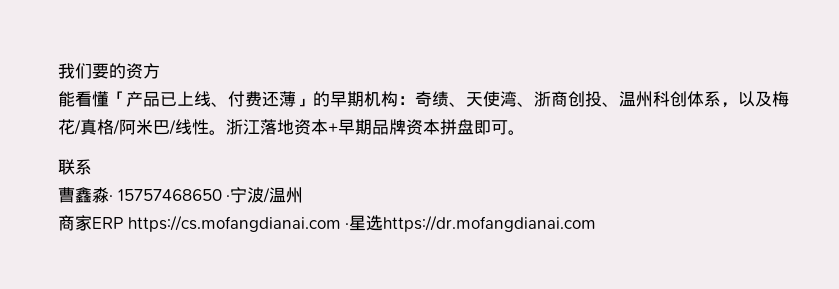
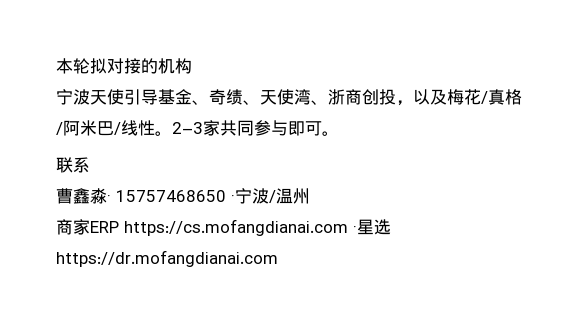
[58,63,160,79] [58,91,415,107] 我们要的资方 // 能看懂「产品已上线、付费还薄」的早期机构： -> [56,58,192,74] [56,89,209,105] 本轮拟对接的机构 // 宁波天使引导基金、
[602,91,721,107] 、温州科创体系 -> (396, 97) none
[226,119,474,135] 浙江落地资本+早期品牌资本拼盘 -> [172,120,288,136] 2–3家共同参与

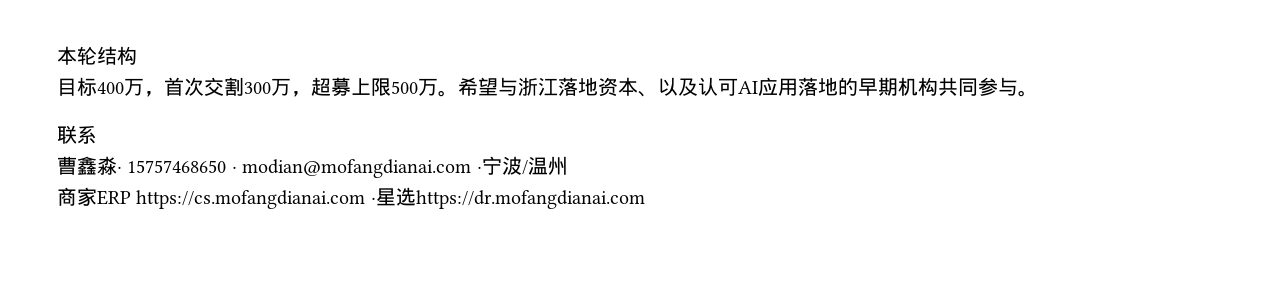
[90,58,192,74] [56,89,522,106] [56,120,220,136] 拟对接的机构 // 宁波天使引导基金、奇绩、天使湾、浙商创投，以及梅花/真格/阿米巴/线性。2–3家 -> [97,46,137,65] [57,77,938,97] 结构 // 目标400万，首次交割300万，超募上限500万。希望与浙江落地资本、以及认可AI应用落地的早期机构
[288,121,322,136] 即可 -> (1018, 86) none
(235, 198) none -> [242,159,482,178] modian@mofangdianai.com ·

